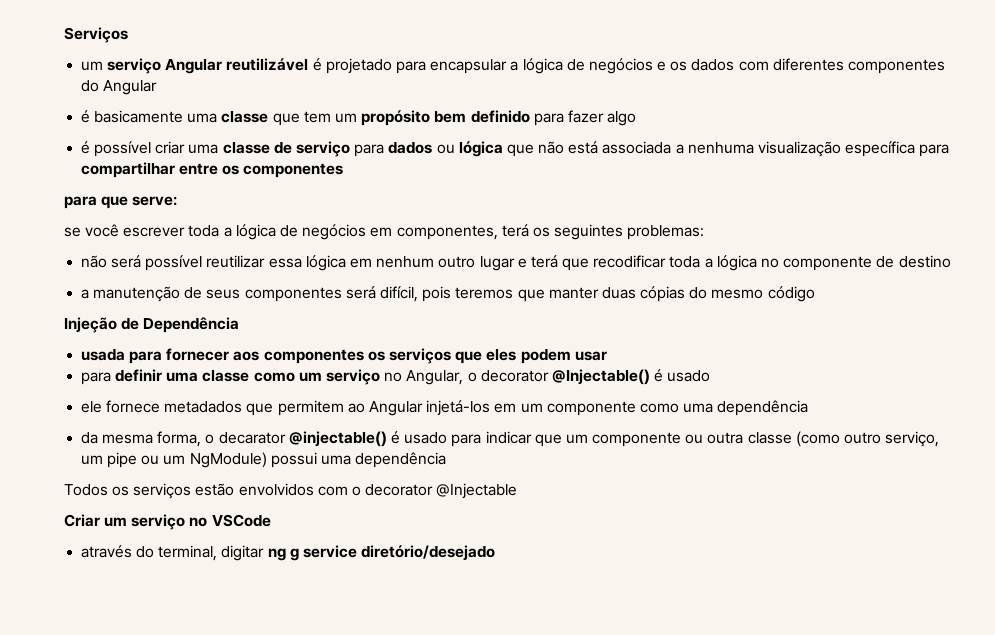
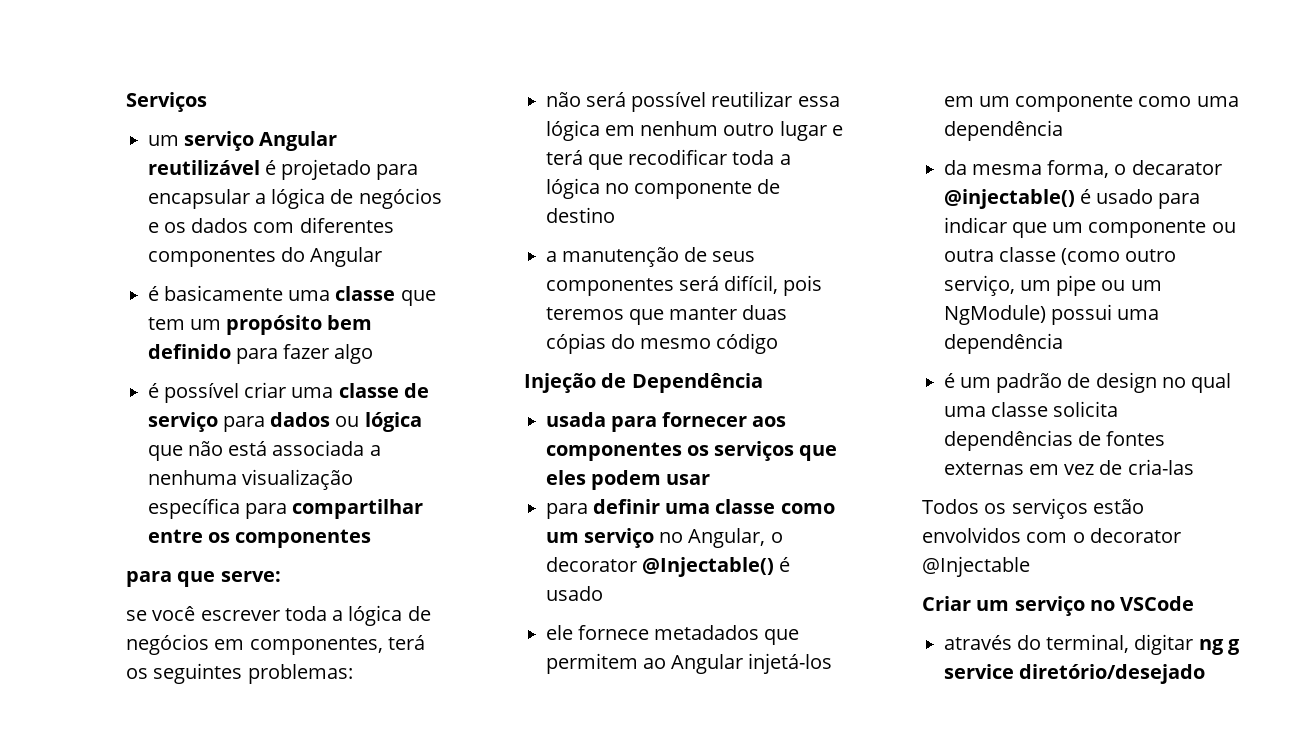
(447, 460) none -> [943,372,1232,393] [943,401,1119,417] [943,430,1166,451] [943,459,1194,475] // é um padrão de design no qual uma classe solicita dependências de fontes externas em vez de cria-las

